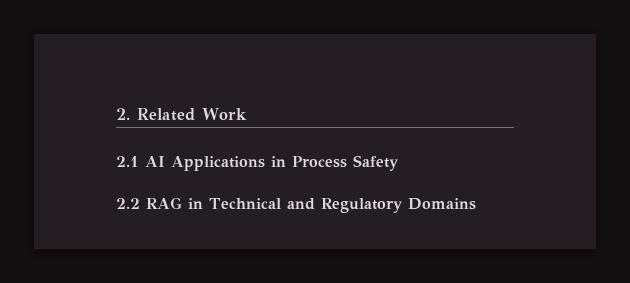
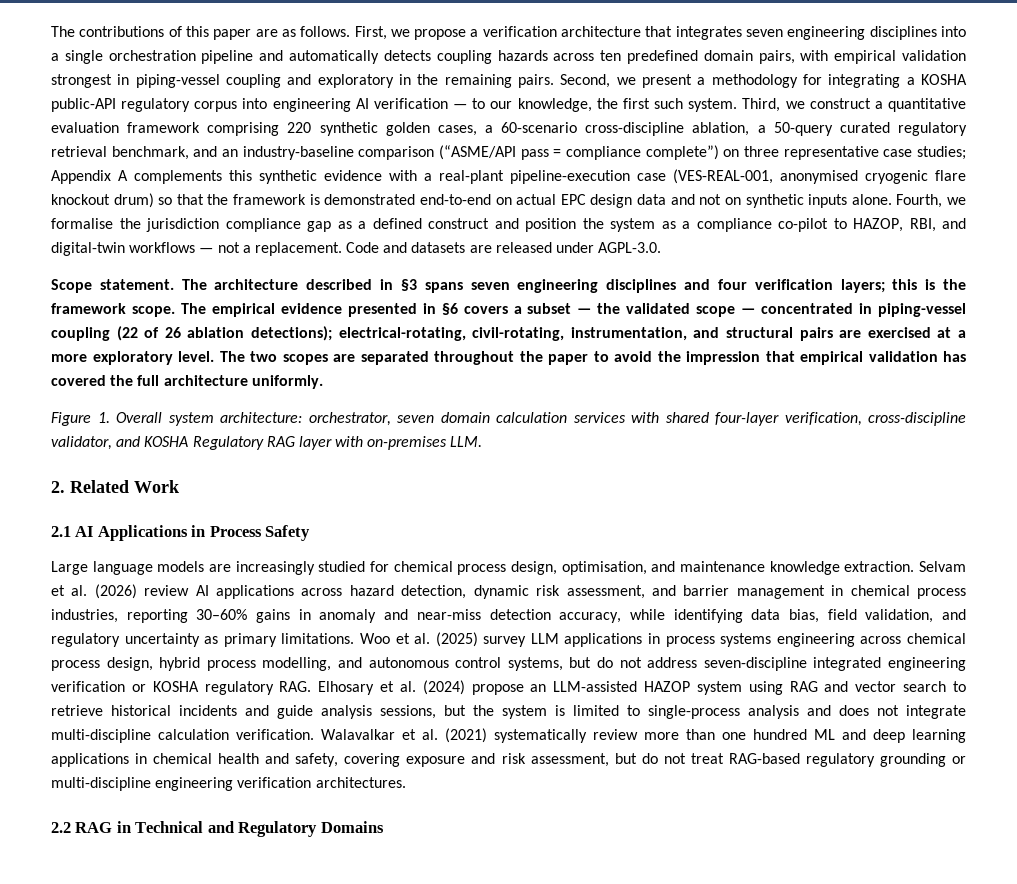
(116, 114) none -> [51,26,966,40] [51,50,966,64] [51,74,968,88] [51,98,966,112] [51,122,967,136] [51,145,966,160] [51,169,966,184] [51,193,966,208] [51,218,966,232] [51,242,662,256] [51,279,967,293] [51,303,967,317] [51,326,967,341] [51,351,966,365] [51,375,323,389] [51,412,966,426] [51,436,483,450] The contributions of this paper are as follows. First, we propose a verification architecture that integrates seven engineering disciplines into a single orchestration pipeline and automatically detects coupling hazards across ten predefined domain pairs, with empirical validation strongest in piping-vessel coupling and exploratory in the remaining pairs. Second, we present a methodology for integrating a KOSHA public-API regulatory corpus into engineering AI verification — to our knowledge, the first such system. Third, we construct a quantitative evaluation framework comprising 220 synthetic golden cases, a 60-scenario cross-discipline ablation, a 50-query curated regulatory retrieval benchmark, and an industry-baseline comparison (“ASME/API pass = compliance complete”) on three representative case studies; Appendix A complements this synthetic evidence with a real-plant pipeline-execution case (VES-REAL-001, anonymised cryogenic flare knockout drum) so that the framework is demonstrated end-to-end on actual EPC design data and not on synthetic inputs alone. Fourth, we formalise the jurisdiction compliance gap as a defined construct and position the system as a compliance co-pilot to HAZOP, RBI, and digital-twin workflows — not a replacement. Code and datasets are released under AGPL-3.0. // Scope statement. The architecture described in §3 spans seven engineering disciplines and four verification layers; this is the framework scope. The empirical evidence presented in §6 covers a subset — the validated scope — concentrated in piping-vessel coupling (22 of 26 ablation detections); electrical-rotating, civil-rotating, instrumentation, and structural pairs are exercised at a more exploratory level. The two scopes are separated throughout the paper to avoid the impression that empirical validation has covered the full architecture uniformly. // Figure 1. Overall system architecture: orchestrator, seven domain calculation services with shared four-layer verification, cross-discipline validator, and KOSHA Regulatory RAG layer with on-premises LLM. //
(399, 163) none -> [51,561,966,575] [51,584,966,599] [51,609,966,623] [51,632,967,647] [51,657,967,671] [51,680,967,695] [51,705,966,719] [51,728,966,743] [51,753,966,767] [51,777,406,791] // Large language models are increasingly studied for chemical process design, optimisation, and maintenance knowledge extraction. Selvam et al. (2026) review AI applications across hazard detection, dynamic risk assessment, and barrier management in chemical process industries, reporting 30–60% gains in anomaly and near-miss detection accuracy, while identifying data bias, field validation, and regulatory uncertainty as primary limitations. Woo et al. (2025) survey LLM applications in process systems engineering across chemical process design, hybrid process modelling, and autonomous control systems, but do not address seven-discipline integrated engineering verification or KOSHA regulatory RAG. Elhosary et al. (2024) propose an LLM-assisted HAZOP system using RAG and vector search to retrieve historical incidents and guide analysis sessions, but the system is limited to single-process analysis and does not integrate multi-discipline calculation verification. Walavalkar et al. (2021) systematically review more than one hundred ML and deep learning applications in chemical health and safety, covering exposure and risk assessment, but do not treat RAG-based regulatory grounding or multi-discipline engineering verification architectures.

